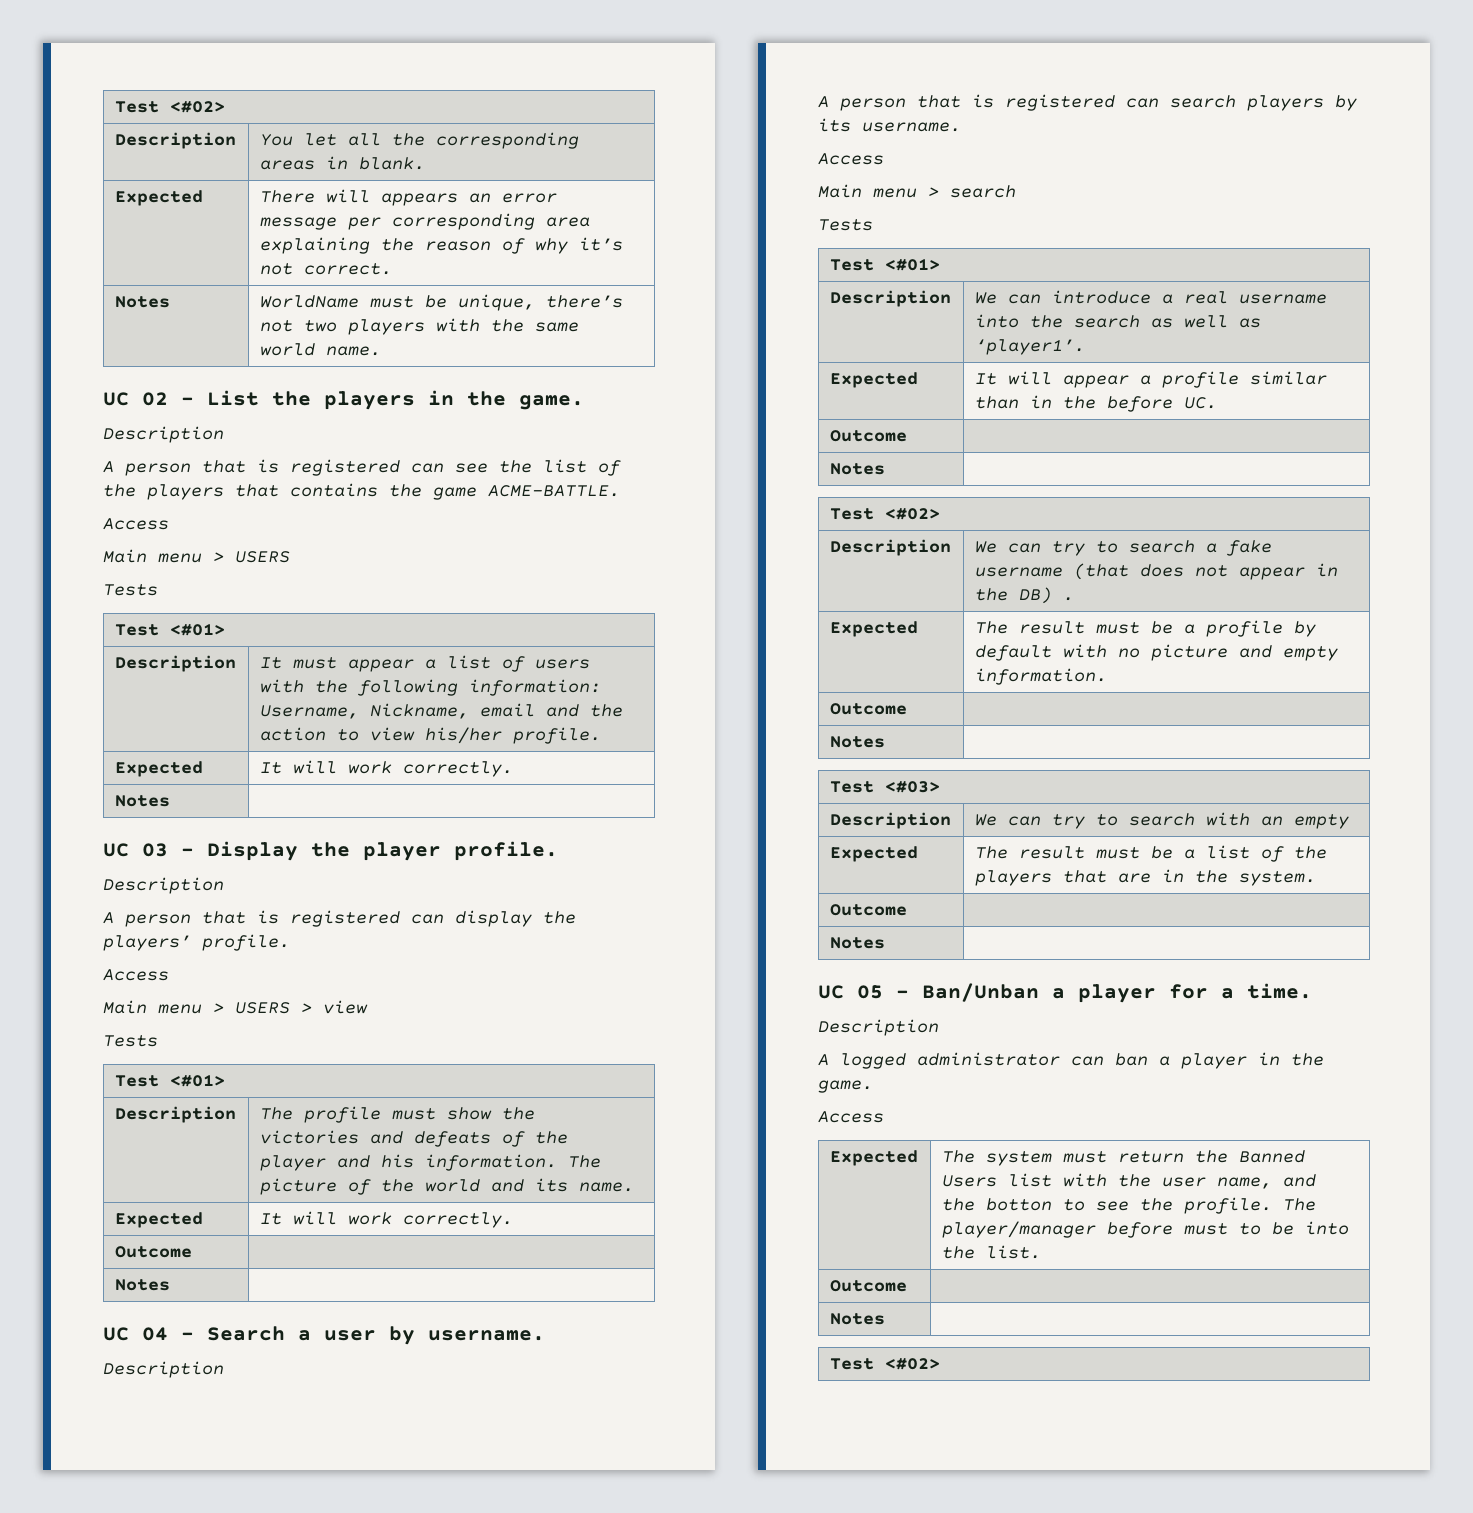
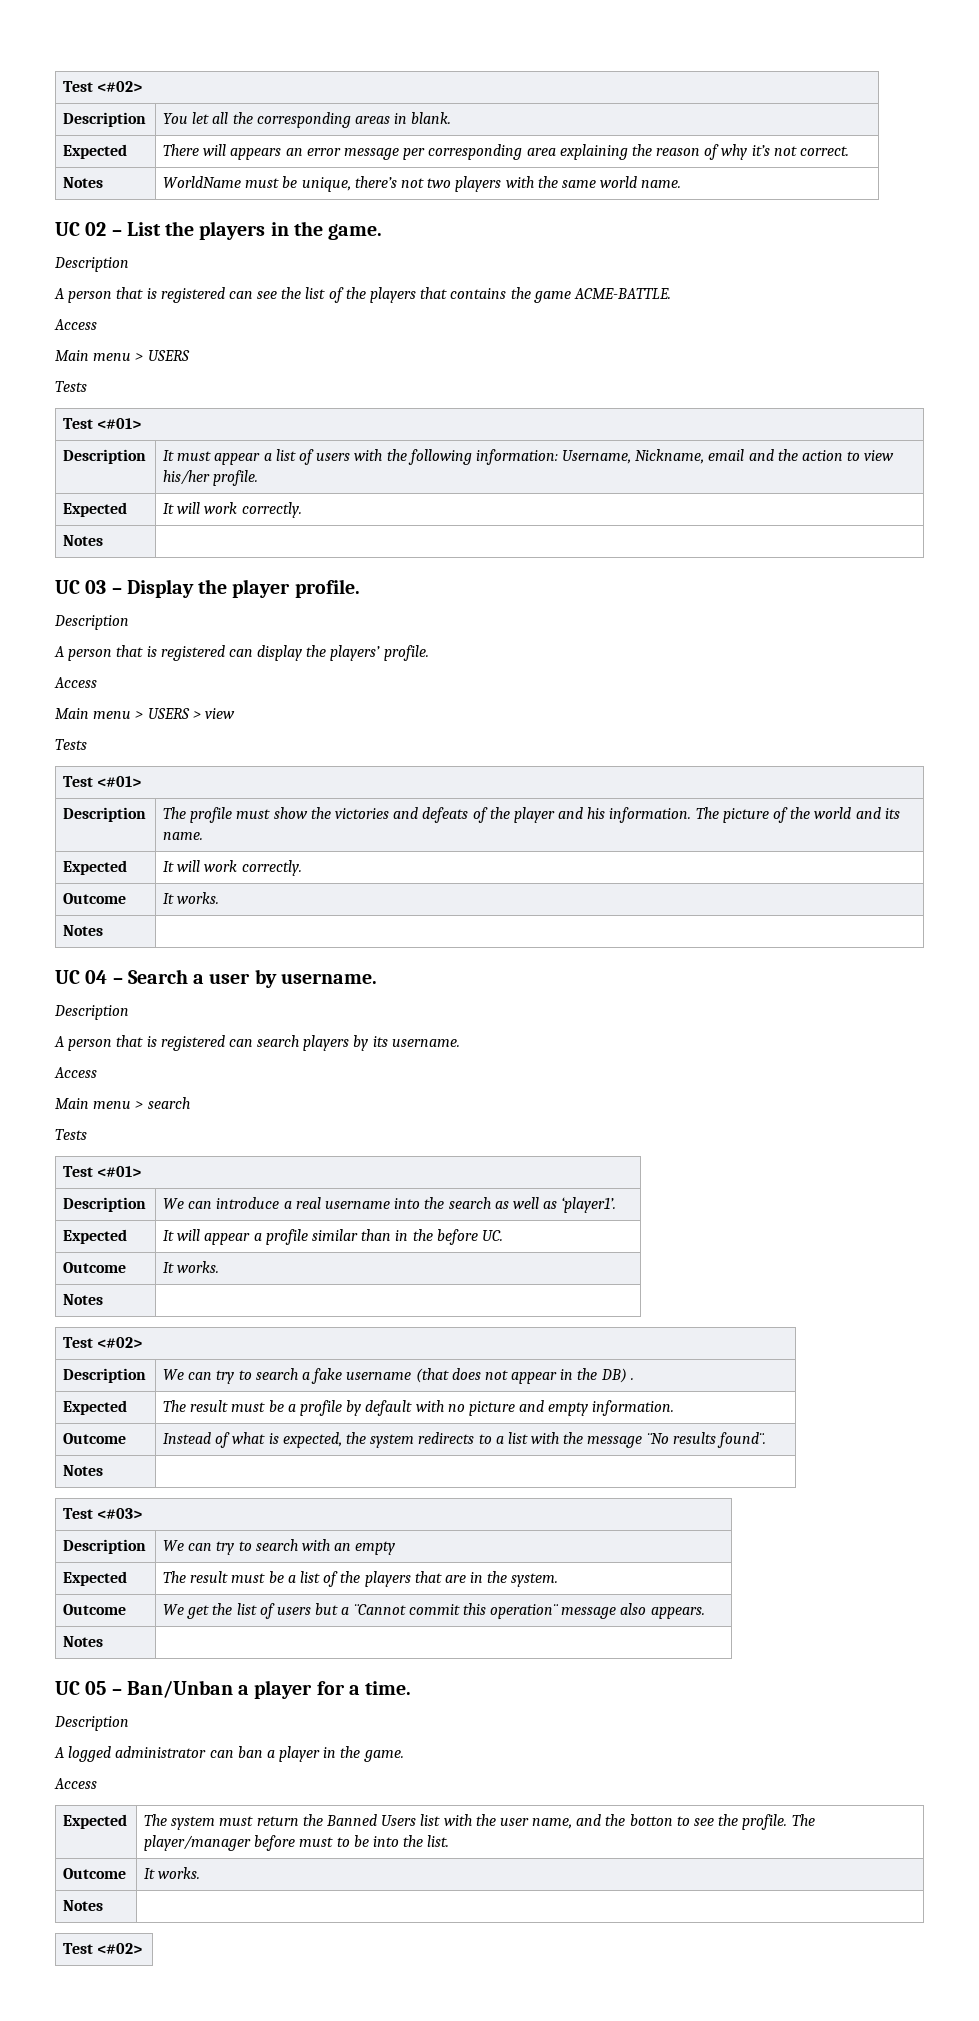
(192, 1252) none -> [163,892,220,904] It works.
(907, 436) none -> [163,1261,220,1273] It works.
(907, 709) none -> [163,1432,767,1448] Instead of what is expected, the system redirects to a list with the message ¨No results found¨.
(907, 910) none -> [163,1603,705,1619] We get the list of users but a ¨Cannot commit this operation¨ message also appears.
(907, 1286) none -> [144,1867,201,1879] It works.

